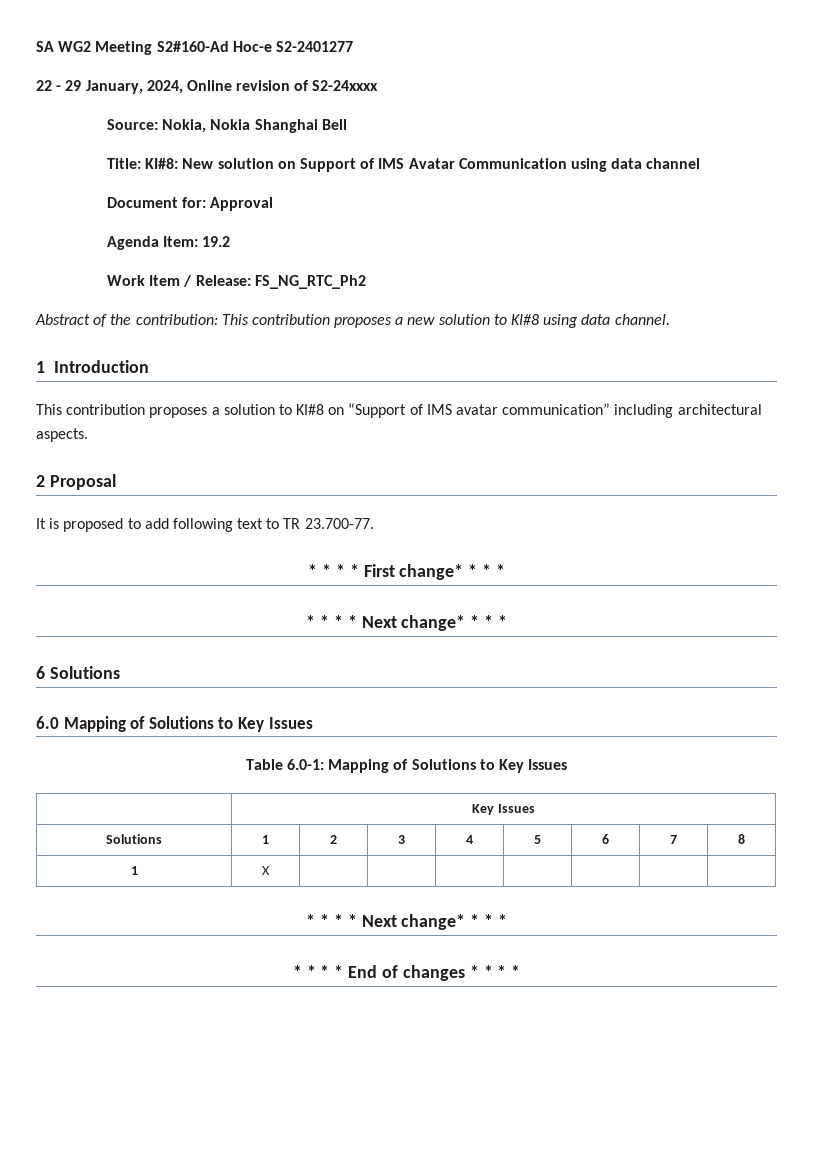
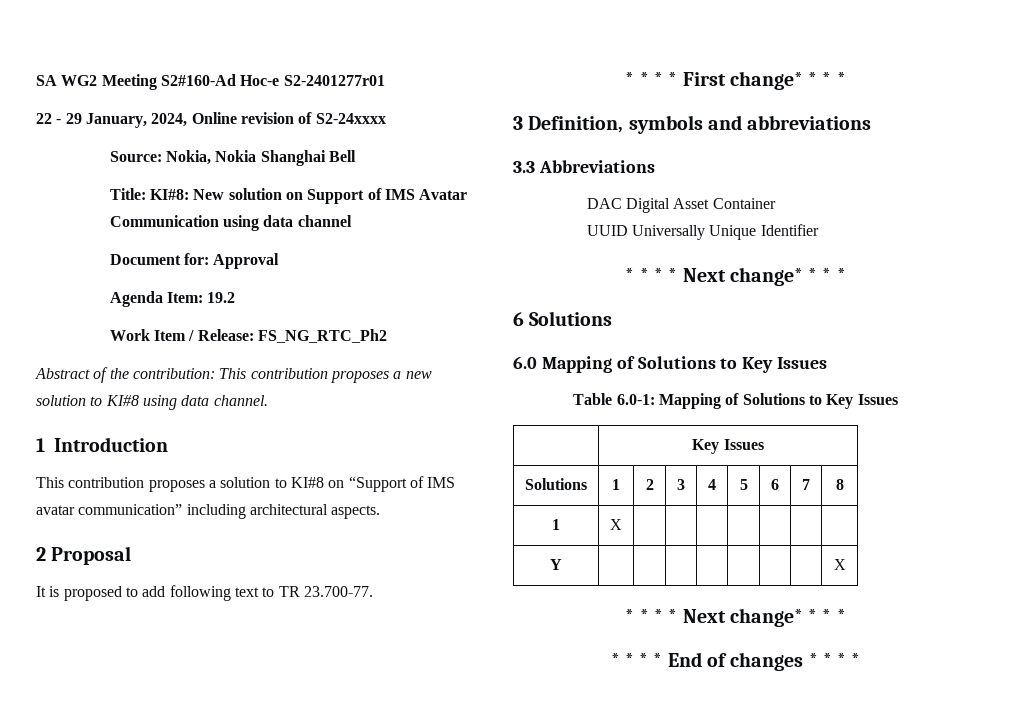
[275,41,353,52] S2-2401277 -> [283,75,385,86] S2-2401277r01
(505, 570) none -> [513,115,872,134] [513,160,655,173] [586,198,776,213] [586,224,819,240] // 3 Definition, symbols and abbreviations // 3.3 Abbreviations // DAC Digital Asset Container // UUID Universally Unique Identifier
(270, 870) none -> [550,559,562,570] [833,559,846,570] // Y | | | | | | | | X

